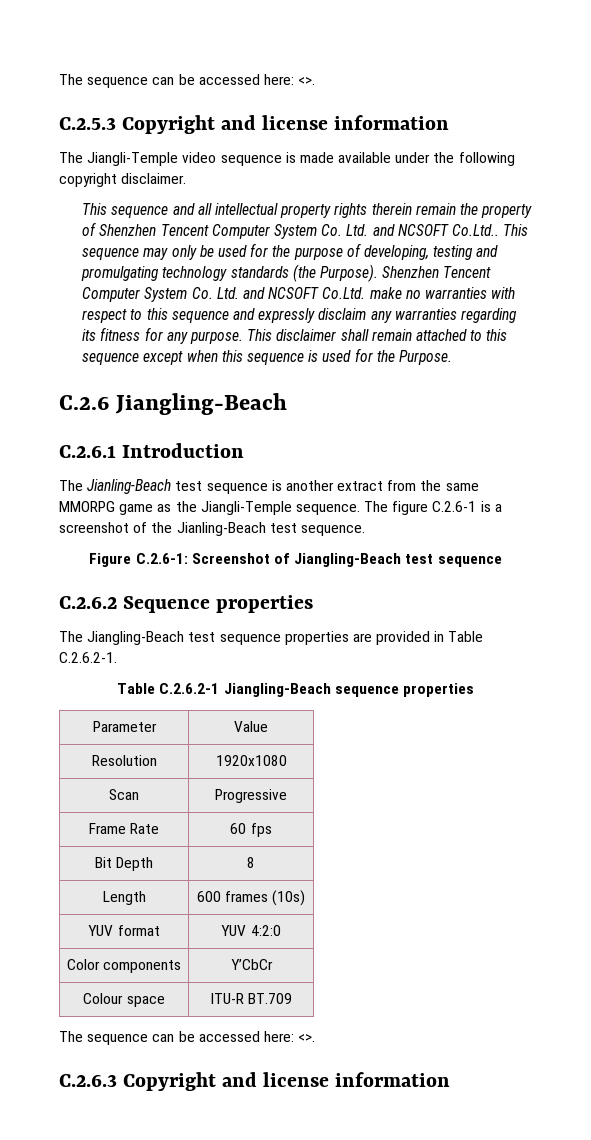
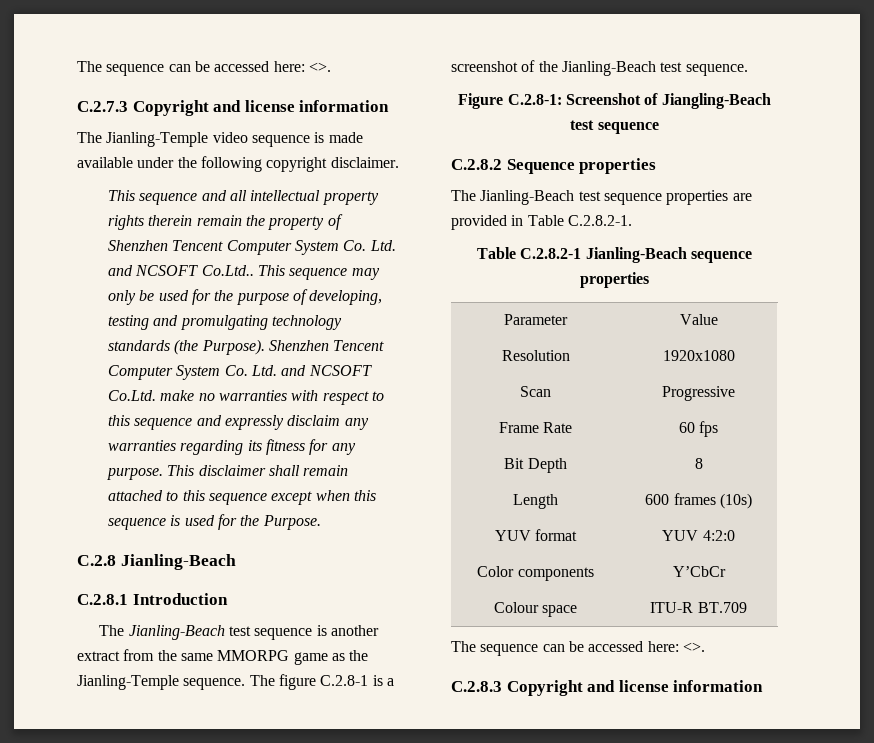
[59,74,316,88] [59,117,116,130] The sequence can be accessed here: <>. // C.2.5.3 -> [77,61,331,76] [77,101,128,112] The sequence can be accessed here: <>. // C.2.7.3
[87,152,179,166] Jiangli-Temple -> [106,132,209,147] Jianling-Temple
[59,393,288,415] [59,445,116,458] C.2.6 Jiangling-Beach // C.2.6.1 -> [77,554,236,570] [77,594,128,605] C.2.8 Jianling-Beach // C.2.8.1
[200,501,292,515] Jiangli-Temple -> [77,675,179,690] Jianling-Temple
[432,501,477,512] C.2.6-1 -> [320,675,369,686] C.2.8-1
[135,553,188,564] C.2.6-1: -> [507,94,562,105] C.2.8-1:
[59,596,117,609] C.2.6.2 -> [451,159,502,170] C.2.8.2
[87,631,185,645] Jiangling-Beach -> [480,190,575,205] Jianling-Beach
[59,652,117,663] [117,683,331,697] C.2.6.2-1. // Table C.2.6.2-1 Jiangling-Beach -> [567,215,632,226] [477,247,687,263] C.2.8.2-1. // Table C.2.8.2-1 Jianling-Beach
[59,1074,117,1087] C.2.6.3 -> [451,681,502,692] C.2.8.3

